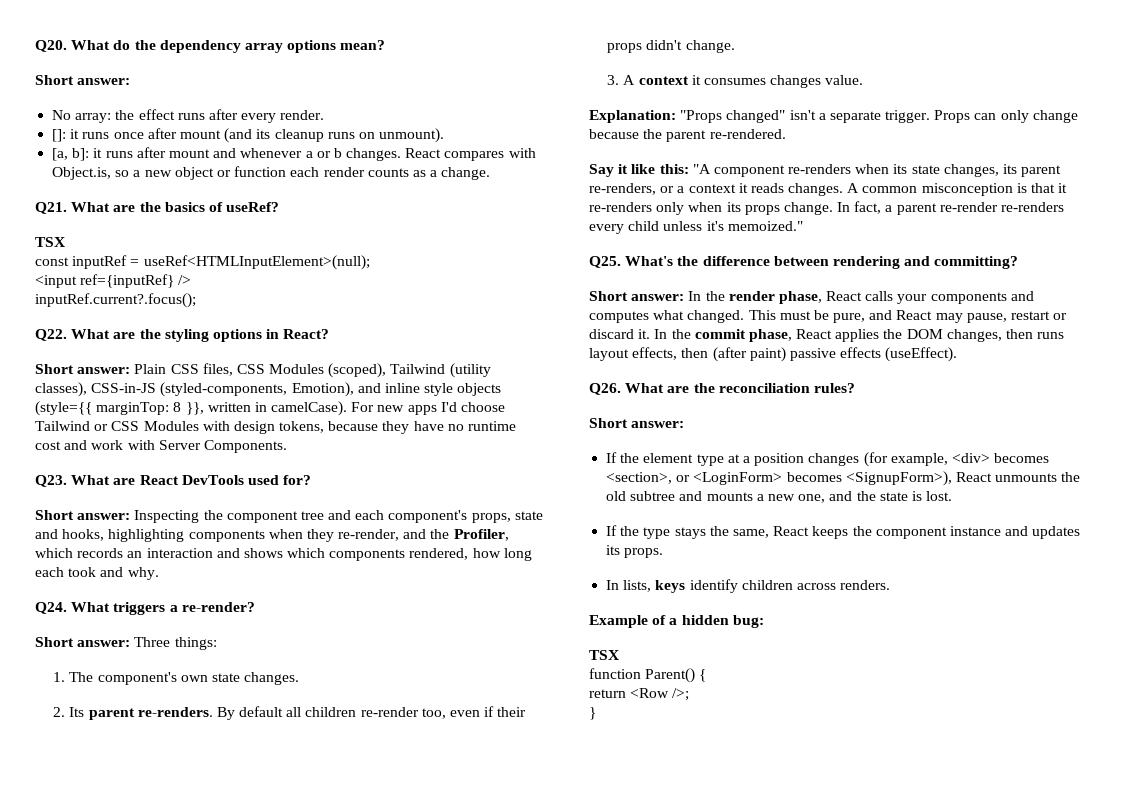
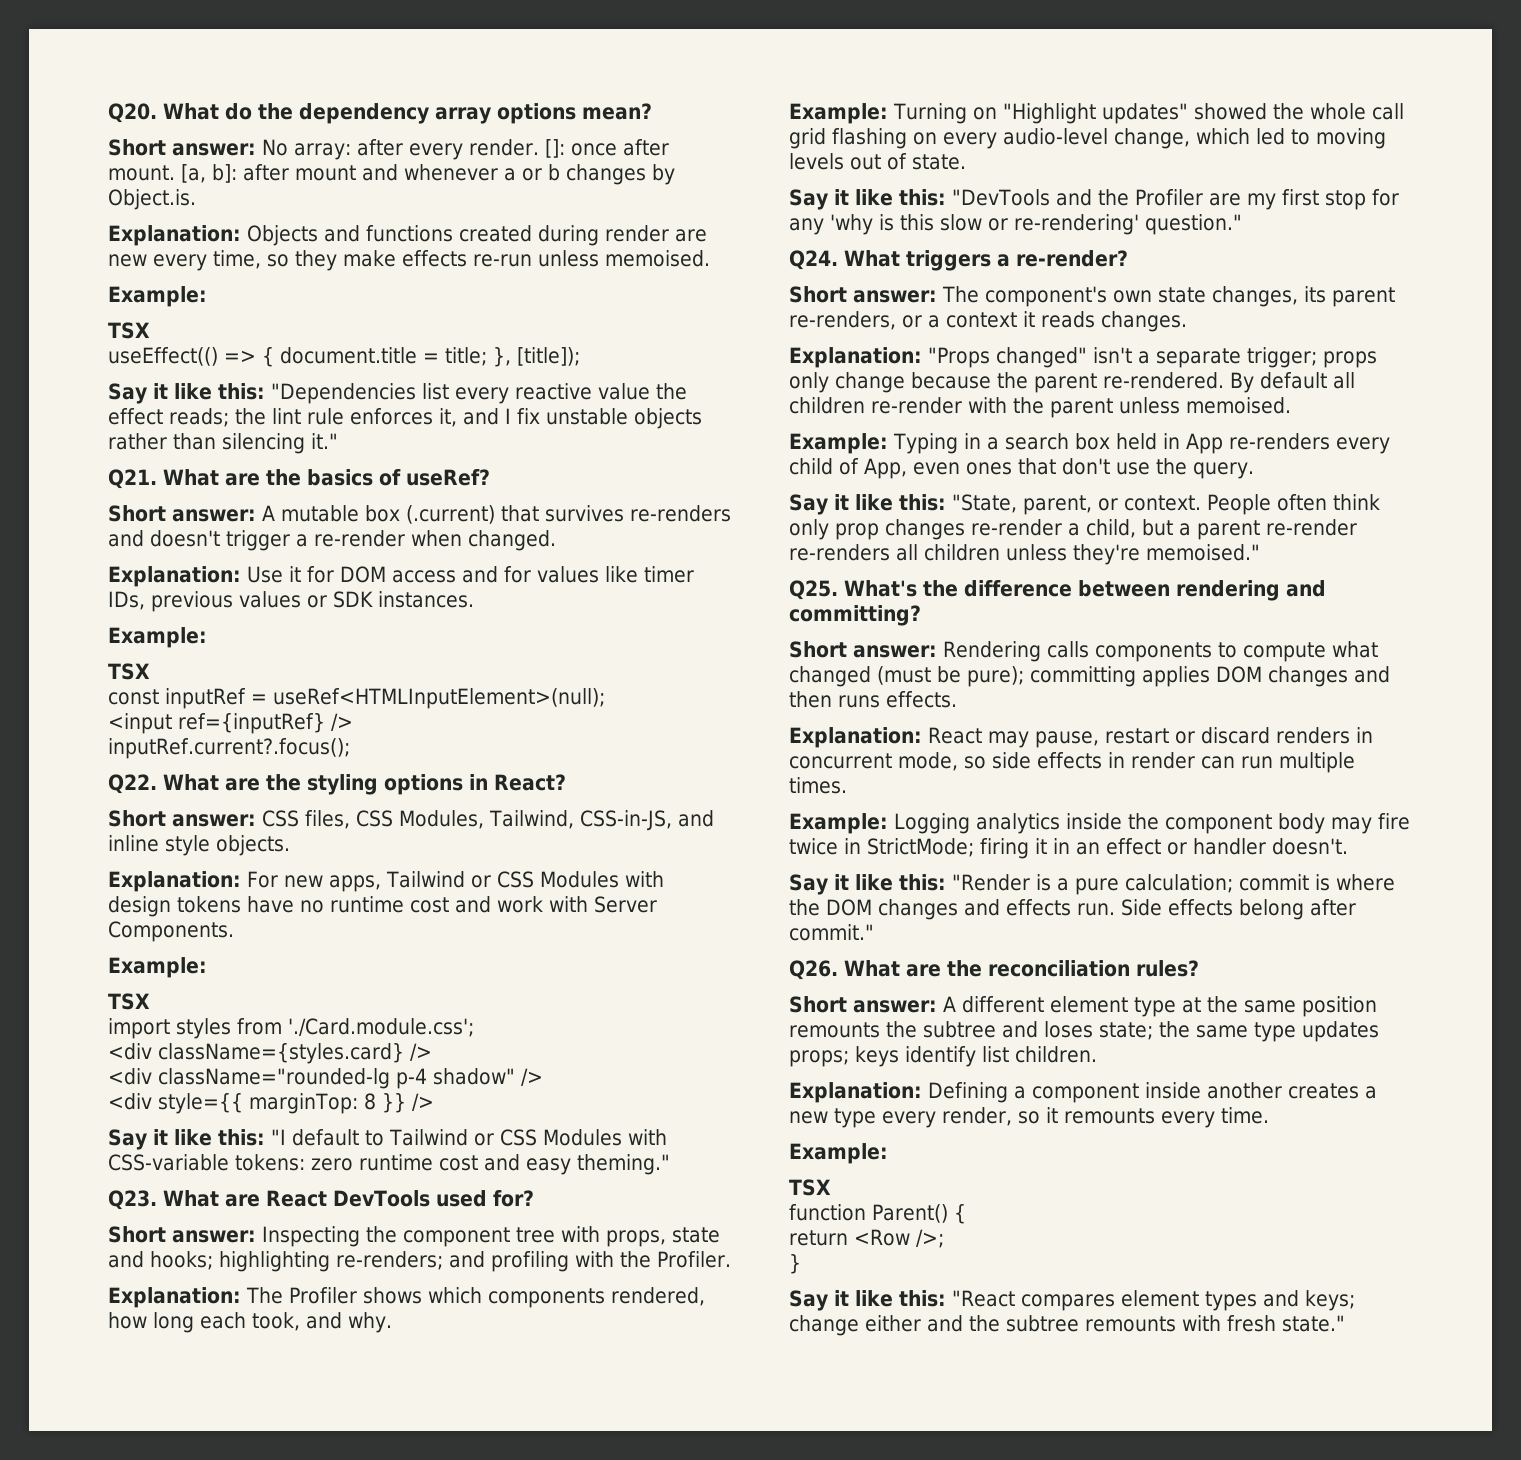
(131, 81) // -> (256, 149) none
[115,109,205,120] the effect runs -> (351, 151) none
[52,128,445,143] [52,148,133,161] // []: it runs once after mount (and its cleanup runs on unmount). // [a, b]: it runs -> [544,139,669,158] [108,164,237,183] []: once after mount. [a, b]:
[346,148,536,161] [52,166,491,180] changes. React compares with Object.is, so a new object or function each render counts as a change. -> [566,164,675,185] [108,189,196,210] [108,225,707,246] [108,250,710,271] [108,286,207,307] [108,322,150,339] [108,347,580,367] [108,383,687,404] [108,408,702,429] [108,433,338,454] changes by Object.is. // Explanation: Objects and functions created during render are new every time, so they make effects re-run unless memoised. // Example: // TSX // useEffect(() => { document.title = title; }, [title]); // Say it like this: "Dependencies list every reactive value the effect reads; the lint rule enforces it, and I fix unstable objects rather than silencing it."
(280, 207) none -> [108,505,731,524] [108,530,556,551] [108,566,694,587] [108,591,474,612] [108,627,207,648] // Short answer: A mutable box (.current) that survives re-renders and doesn't trigger a re-render when changed. // Explanation: Use it for DOM access and for values like timer IDs, previous values or SDK instances. // Example:
[134,364,167,374] Plain -> (256, 820) none
[269,363,491,378] [35,382,502,397] [35,401,506,416] Modules (scoped), Tailwind (utility classes), CSS-in-JS (styled-components, Emotion), and inline style objects (style={{ marginTop: 8 }}, written in camelCase). For new apps I'd choose -> [399,810,714,831] [108,835,290,856] [108,871,381,892] Modules, Tailwind, CSS-in-JS, and inline style objects. // Explanation: For new apps,
[279,421,410,434] tokens, because they -> [177,896,241,913] tokens
(287, 446) none -> [108,957,207,978] [108,993,150,1010] [108,1018,474,1039] [108,1043,432,1064] [108,1068,543,1089] [108,1093,434,1114] [108,1129,667,1150] [108,1154,670,1175] // Example: // TSX // import styles from './Card.module.css'; // <div className={styles.card} /> // <div className="rounded-lg p-4 shadow" /> // <div style={{ marginTop: 8 }} /> // Say it like this: "I default to Tailwind or CSS Modules with CSS-variable tokens: zero runtime cost and easy theming."
[328,510,543,523] [35,529,509,542] [35,548,240,558] and each component's props, state and hooks, highlighting components when they re-render, and the Profiler, which records an interaction and -> [561,1226,720,1247] [108,1251,731,1272] [108,1287,357,1308] with props, state and hooks; highlighting re-renders; and profiling with the Profiler. // Explanation: The Profiler
[68,567,97,577] took -> [252,1312,300,1331] took,
(159, 573) none -> [789,103,1404,124] [789,128,1386,149] [789,153,966,170] [789,189,1399,210] [789,214,1242,235] // Example: Turning on "Highlight updates" showed the whole call grid flashing on every audio-level change, which led to moving levels out of state. // Say it like this: "DevTools and the Profiler are my first stop for any 'why is this slow or re-rendering' question."
[134,637,217,650] [53,672,66,682] Three things: // 1. -> (937, 296) none
[244,672,300,685] [53,706,527,720] [607,40,735,53] [607,75,864,88] [589,110,1078,123] [589,129,786,142] [589,164,940,177] changes. // 2. Its parent re-renders. By default all children re-render too, even if their props didn't change. // 3. A context it consumes changes value. // Explanation: "Props changed" isn't a separate trigger. Props can only change because the parent re-rendered. // Say it like this: "A component re-renders when its state -> (1206, 295) none
[847,183,1068,196] [589,201,1065,215] [589,221,803,234] A common misconception is that it re-renders only when its props change. In fact, a parent re-render re-renders every child unless it's memoized." -> [789,347,1377,368] [789,372,1355,393] [789,397,1291,418] [789,433,1390,454] [789,458,1254,479] [789,494,1380,515] [789,519,1357,540] [789,544,1260,565] // Explanation: "Props changed" isn't a separate trigger; props only change because the parent re-rendered. By default all children re-render with the parent unless memoised. // Example: Typing in a search box held in App re-renders every child of App, even ones that don't use the query. // Say it like this: "State, parent, or context. People often think only prop changes re-render a child, but a parent re-render re-renders all children unless they're memoised."
[688,291,1034,304] [589,310,893,323] In the render phase, React calls your components and computes what changed. This must be pure, and -> [943,641,1378,662] [789,666,1390,687] [789,691,957,708] [789,727,922,748] Rendering calls components to compute what changed (must be pure); committing applies DOM changes and then runs effects. // Explanation:
[638,329,1065,342] [589,347,958,362] it. In the commit phase, React applies the DOM changes, then runs layout effects, then (after paint) passive effects (useEffect). -> [1275,727,1373,744] [789,752,1355,773] [789,777,847,794] [789,813,1410,834] [789,838,1348,859] [789,874,1395,895] [789,899,1356,920] [789,924,874,941] renders in concurrent mode, so side effects in render can run multiple times. // Example: Logging analytics inside the component body may fire twice in StrictMode; firing it in an effect or handler doesn't. // Say it like this: "Render is a pure calculation; commit is where the DOM changes and effects run. Side effects belong after commit."
[606,452,640,463] // If the -> [943,996,1044,1013] A different
[742,452,1050,467] [606,471,1081,486] [606,491,953,503] [606,525,1081,539] [606,545,664,558] [606,579,891,593] [589,615,764,628] a position changes (for example, <div> becomes <section>, or <LoginForm> becomes <SignupForm>), React unmounts the old subtree and mounts a new one, and the state is lost. // If the type stays the same, React keeps the component instance and updates its props. // In lists, keys identify children across renders. // Example of a hidden bug: -> [1207,996,1377,1017] [789,1021,1379,1042] [789,1046,1097,1067] [789,1082,1377,1103] [789,1107,1269,1128] [789,1143,888,1164] the same position remounts the subtree and loses state; the same type updates props; keys identify list children. // Explanation: Defining a component inside another creates a new type every render, so it remounts every time. // Example:
(596, 713) none -> [789,1290,1355,1311] [789,1315,1345,1336] // Say it like this: "React compares element types and keys; change either and the subtree remounts with fresh state."

